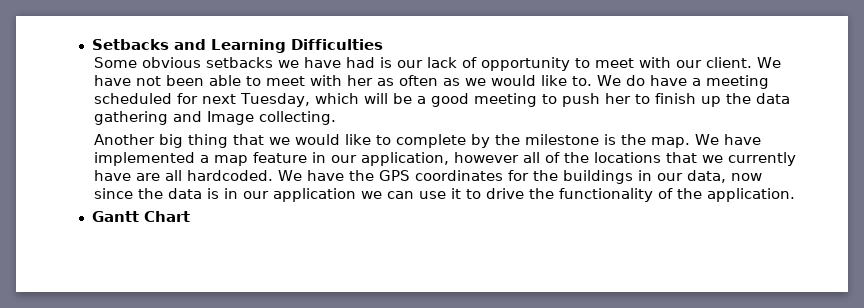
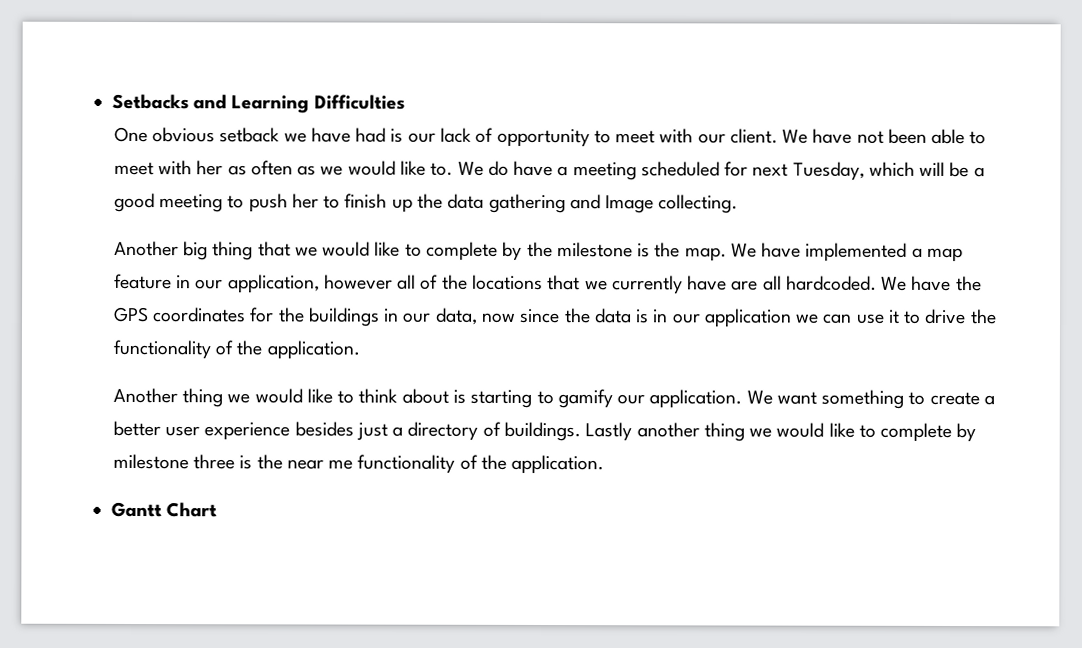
[94,57,274,68] Some obvious setbacks -> [113,126,281,143] One obvious setback
(796, 195) none -> [112,387,995,409] [112,420,977,443] [112,453,605,475] // Another thing we would like to think about is starting to gamify our application. We want something to create a better user experience besides just a directory of buildings. Lastly another thing we would like to complete by milestone three is the near me functionality of the application.

